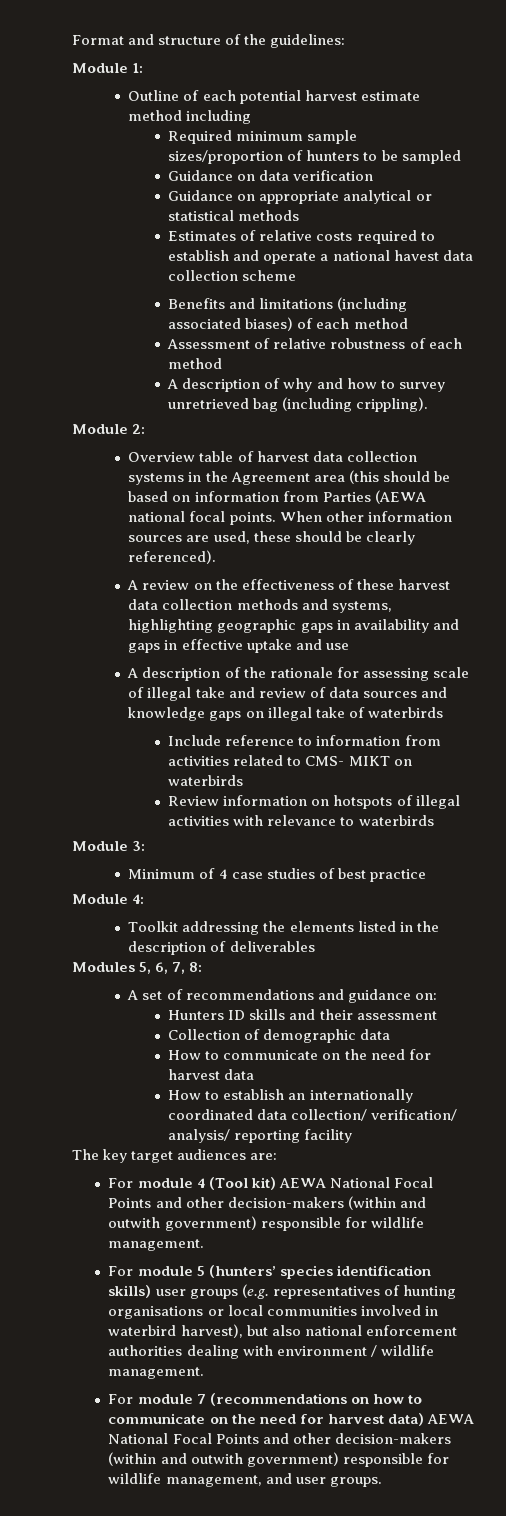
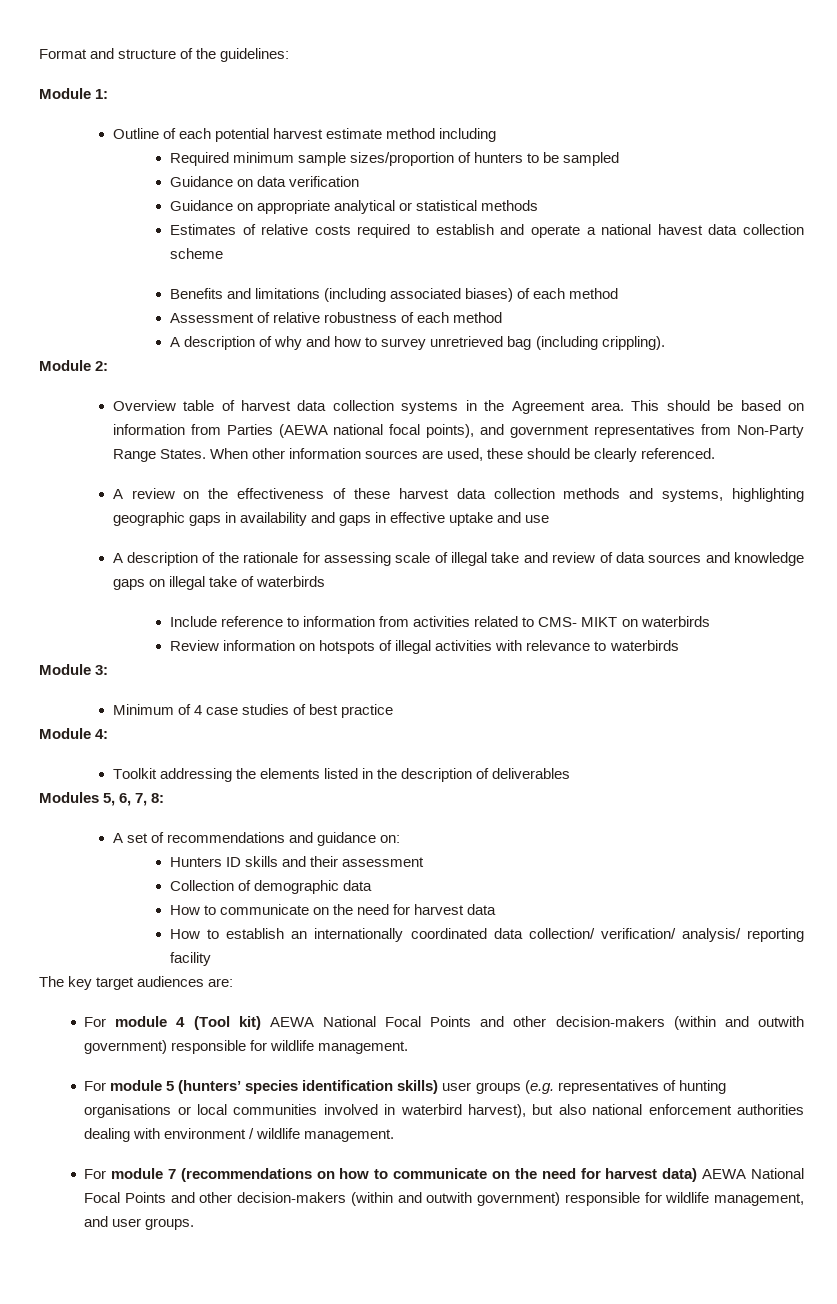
[313,470,379,484] area (this -> [590,400,660,411] area. This
[229,512,276,525] points. -> [426,424,804,438] [112,449,206,462] points), and government representatives from Non-Party Range States.
[128,550,217,564] referenced). -> [641,448,716,459] referenced.

